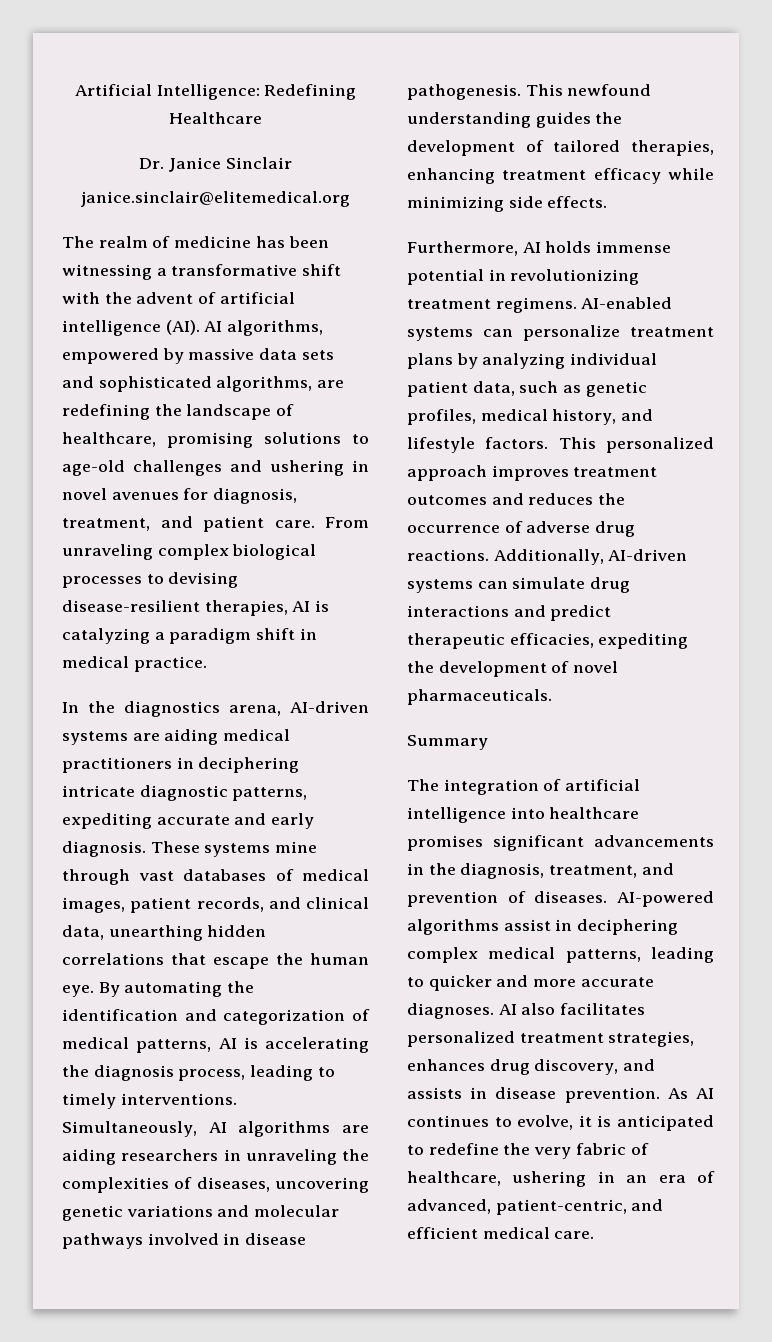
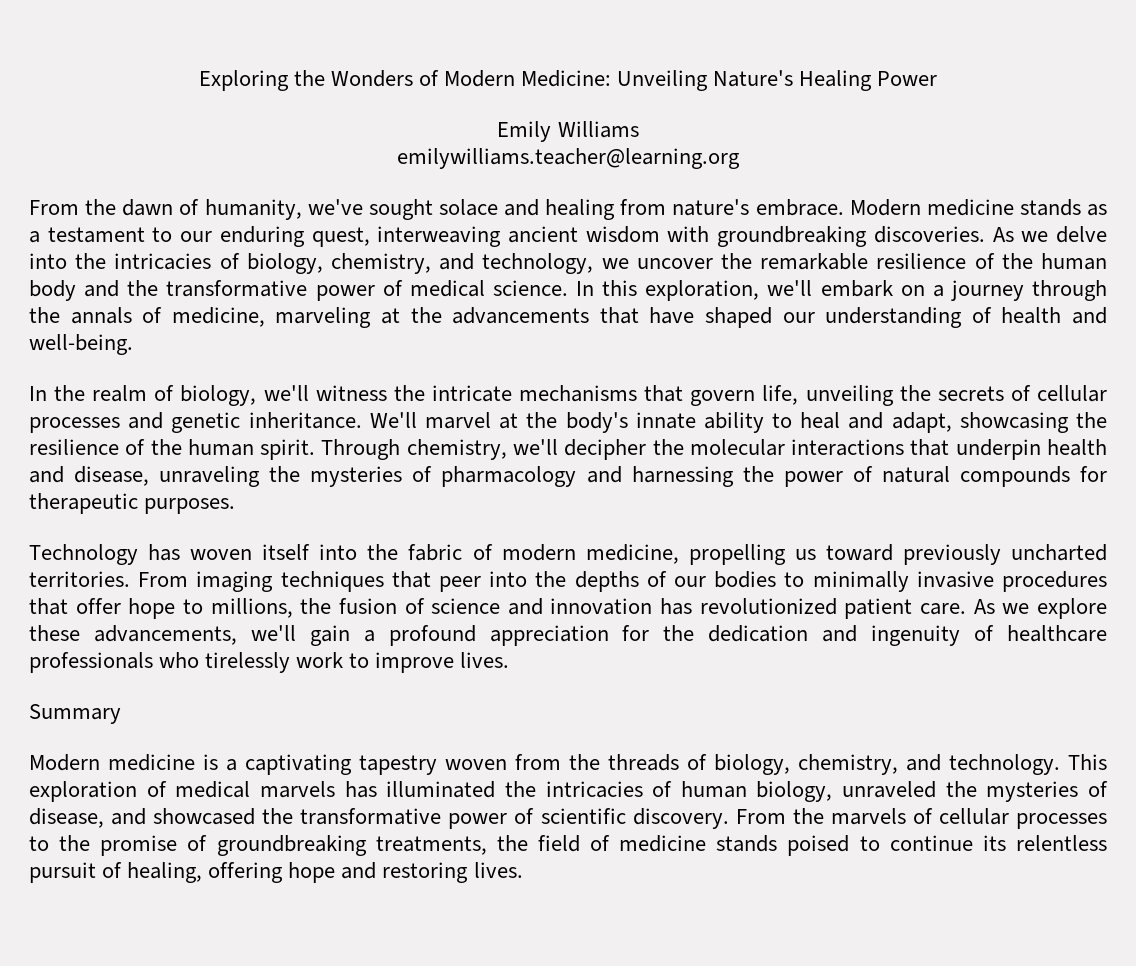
[74,84,357,100] [169,112,262,124] [139,157,292,172] [81,191,350,207] [62,236,329,248] [62,264,342,280] [62,292,295,304] [62,320,324,336] [62,348,334,364] [62,376,345,392] [62,404,295,420] [62,432,369,448] [62,460,369,476] [62,488,298,504] [62,516,369,532] [62,544,317,560] [62,572,239,588] [62,600,330,616] [62,628,317,644] [62,656,207,672] [62,701,369,717] [62,729,291,745] [62,757,300,773] [62,785,308,801] [62,813,315,829] [62,841,318,857] [62,869,369,885] [62,897,369,913] [62,925,267,941] [62,953,369,969] [62,981,255,997] [62,1009,370,1025] [62,1037,369,1053] [62,1065,335,1081] [62,1093,237,1109] [62,1121,369,1137] [62,1149,369,1165] [62,1177,369,1193] [62,1205,340,1221] [62,1233,307,1249] [407,84,652,100] [407,112,623,128] [407,140,714,156] [407,168,714,184] [407,196,608,212] [407,241,672,256] [407,269,640,285] [407,297,673,313] [407,325,714,341] [407,353,658,369] [407,381,647,397] [407,409,654,425] [407,437,714,453] [407,465,658,481] [407,493,626,505] [407,521,636,537] [407,549,688,565] [407,577,631,593] [407,605,612,621] [407,633,689,649] [407,661,619,677] [407,689,552,705] [407,735,488,750] [407,779,641,795] [407,807,640,823] [407,835,714,851] [407,863,674,879] [407,891,714,907] [407,919,679,935] [407,947,714,963] [407,975,654,991] [407,1003,646,1019] [407,1031,695,1047] [407,1059,656,1075] [407,1087,714,1103] [407,1115,714,1131] [407,1143,649,1159] [407,1171,715,1187] [407,1199,664,1215] [407,1227,595,1239] Artificial Intelligence: Redefining Healthcare // Dr. Janice Sinclair // janice.sinclair@elitemedical.org // The realm of medicine has been witnessing a transformative shift with the advent of artificial intelligence (AI). AI algorithms, empowered by massive data sets and sophisticated algorithms, are redefining the landscape of healthcare, promising solutions to age-old challenges and ushering in novel avenues for diagnosis, treatment, and patient care. From unraveling complex biological processes to devising disease-resilient therapies, AI is catalyzing a paradigm shift in medical practice. // In the diagnostics arena, AI-driven systems are aiding medical practitioners in deciphering intricate diagnostic patterns, expediting accurate and early diagnosis. These systems mine through vast databases of medical images, patient records, and clinical data, unearthing hidden correlations that escape the human eye. By automating the identification and categorization of medical patterns, AI is accelerating the diagnosis process, leading to timely interventions. Simultaneously, AI algorithms are aiding researchers in unraveling the complexities of diseases, uncovering genetic variations and molecular pathways involved in disease pathogenesis. This newfound understanding guides the development of tailored therapies, enhancing treatment efficacy while minimizing side effects. // Furthermore, AI holds immense potential in revolutionizing treatment regimens. AI-enabled systems can personalize treatment plans by analyzing individual patient data, such as genetic profiles, medical history, and lifestyle factors. This personalized approach improves treatment outcomes and reduces the occurrence of adverse drug reactions. Additionally, AI-driven systems can simulate drug interactions and predict therapeutic efficacies, expediting the development of novel pharmaceuticals. // Summary // The integration of artificial intelligence into healthcare promises significant advancements in the diagnosis, treatment, and prevention of diseases. AI-powered algorithms assist in deciphering complex medical patterns, leading to quicker and more accurate diagnoses. AI also facilitates personalized treatment strategies, enhances drug discovery, and assists in disease prevention. As AI continues to evolve, it is anticipated to redefine the very fabric of healthcare, ushering in an era of advanced, patient-centric, and efficient medical care. -> [198,70,938,91] [497,121,639,142] [397,148,740,169] [29,199,1107,220] [29,226,1107,247] [29,253,1108,274] [29,280,1107,301] [29,307,1107,328] [29,334,133,355] [29,385,1107,406] [29,412,1107,433] [29,439,1108,460] [29,466,1107,487] [29,493,236,514] [29,544,1107,565] [29,571,1108,592] [29,598,1107,619] [29,625,1107,646] [29,652,510,673] [29,704,121,724] [29,754,1107,775] [29,781,1108,802] [29,808,1107,829] [29,835,1107,856] [29,862,523,883] Exploring the Wonders of Modern Medicine: Unveiling Nature's Healing Power // Emily Williams // emilywilliams.teacher@learning.org // From the dawn of humanity, we've sought solace and healing from nature's embrace. Modern medicine stands as a testament to our enduring quest, interweaving ancient wisdom with groundbreaking discoveries. As we delve into the intricacies of biology, chemistry, and technology, we uncover the remarkable resilience of the human body and the transformative power of medical science. In this exploration, we'll embark on a journey through the annals of medicine, marveling at the advancements that have shaped our understanding of health and well-being. // In the realm of biology, we'll witness the intricate mechanisms that govern life, unveiling the secrets of cellular processes and genetic inheritance. We'll marvel at the body's innate ability to heal and adapt, showcasing the resilience of the human spirit. Through chemistry, we'll decipher the molecular interactions that underpin health and disease, unraveling the mysteries of pharmacology and harnessing the power of natural compounds for therapeutic purposes. // Technology has woven itself into the fabric of modern medicine, propelling us toward previously uncharted territories. From imaging techniques that peer into the depths of our bodies to minimally invasive procedures that offer hope to millions, the fusion of science and innovation has revolutionized patient care. As we explore these advancements, we'll gain a profound appreciation for the dedication and ingenuity of healthcare professionals who tirelessly work to improve lives. // Summary // Modern medicine is a captivating tapestry woven from the threads of biology, chemistry, and technology. This exploration of medical marvels has illuminated the intricacies of human biology, unraveled the mysteries of disease, and showcased the transformative power of scientific discovery. From the marvels of cellular processes to the promise of groundbreaking treatments, the field of medicine stands poised to continue its relentless pursuit of healing, offering hope and restoring lives.

